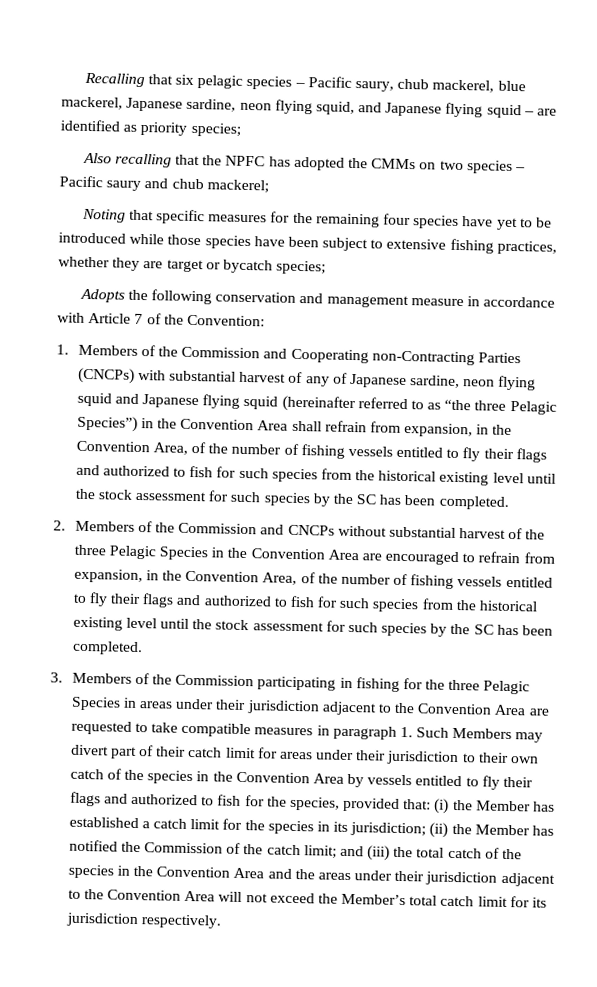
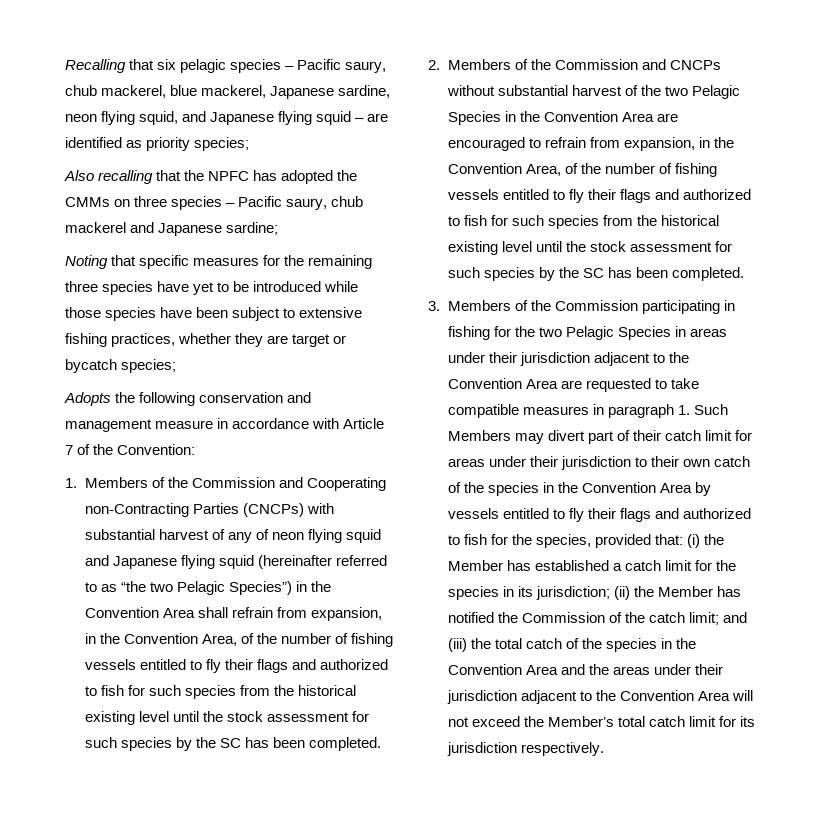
[439,160,525,174] [59,175,269,194] two species – Pacific saury and chub mackerel; -> [134,196,364,210] [65,222,279,236] three species – Pacific saury, chub mackerel and Japanese sardine;
[383,213,412,226] four -> [65,281,98,292] three
[349,373,461,389] Japanese sardine, -> (269, 534) none
[474,400,507,411] three -> [149,582,173,592] two
[73,544,106,556] three -> [664,86,688,96] two
[448,679,481,691] three -> [538,327,562,337] two

